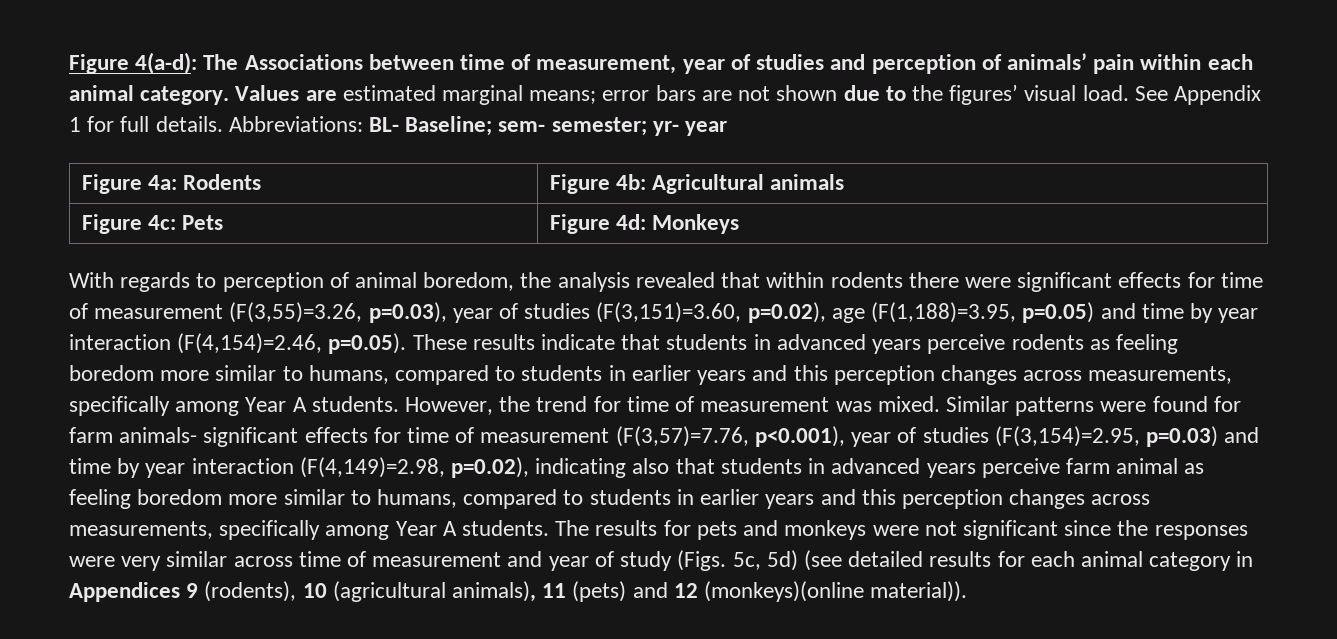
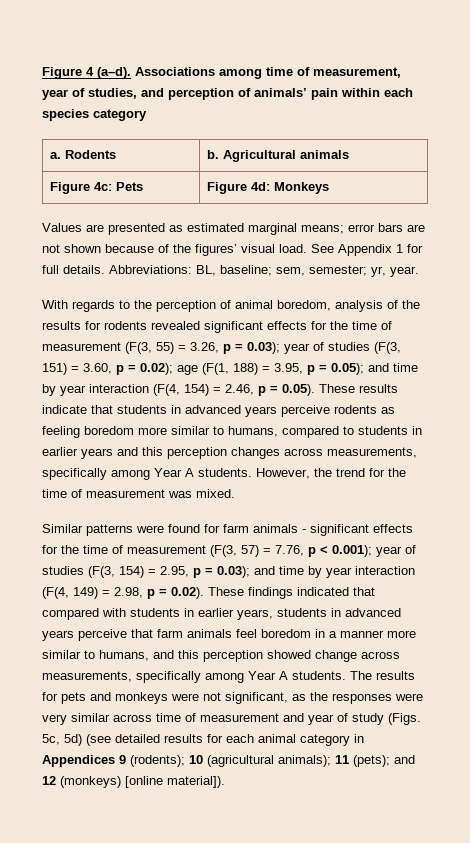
[69,52,454,74] Figure 4(a-d): The Associations between -> [42,67,262,79] Figure 4 (a–d). Associations among
[756,54,825,70] studies -> [88,88,137,99] studies,
[69,85,337,105] animal category. Values are -> [42,109,147,121] [50,150,117,159] [207,150,350,162] [50,182,144,194] [207,182,330,194] [42,223,183,235] species category // a. Rodents | b. Agricultural animals // Figure 4c: Pets | Figure 4d: Monkeys // Values are presented as
[843,85,906,101] due to -> [105,244,169,253] because of
[369,116,728,136] [81,174,261,194] [549,174,845,194] [81,214,223,234] [549,214,739,234] BL- Baseline; sem- semester; yr- year // Figure 4a: Rodents | Figure 4b: Agricultural animals // Figure 4c: Pets | Figure 4d: Monkeys -> [196,265,419,277] BL, baseline; sem, semester; yr, year.
(217, 280) none -> [134,300,152,309] the
[520,272,1263,292] [69,302,1259,323] [69,333,407,354] the analysis revealed that within rodents there were significant effects for time of measurement (F(3,55)=3.26, p=0.03), year of studies (F(3,151)=3.60, p=0.02), age (F(1,188)=3.95, p=0.05) and time by year interaction (F(4,154)=2.46, p=0.05). -> [335,300,420,312] [42,321,392,333] [42,342,401,354] [42,363,418,375] [42,384,315,396] analysis of the results for rodents revealed significant effects for the time of measurement (F(3, 55) = 3.26, p = 0.03); year of studies (F(3, 151) = 3.60, p = 0.02); age (F(1, 188) = 3.95, p = 0.05); and time by year interaction (F(4, 154) = 2.46, p = 0.05).
(621, 404) none -> [388,468,406,477] the
(940, 404) none -> (235, 493) //
[119,426,1260,447] [69,457,1205,478] [69,489,1086,509] animals- significant effects for time of measurement (F(3,57)=7.76, p<0.001), year of studies (F(3,154)=2.95, p=0.03) and time by year interaction (F(4,149)=2.98, p=0.02), indicating also that students in advanced years perceive farm animal as feeling boredom more similar to humans, compared to students in earlier years and this perception changes -> [253,524,413,536] [42,545,416,557] [42,566,415,578] [42,587,375,599] [42,608,401,620] [42,629,416,641] [42,650,357,662] animals - significant effects for the time of measurement (F(3, 57) = 7.76, p < 0.001); year of studies (F(3, 154) = 2.95, p = 0.03); and time by year interaction (F(4, 149) = 2.98, p = 0.02). These findings indicated that compared with students in earlier years, students in advanced years perceive that farm animals feel boredom in a manner more similar to humans, and this perception showed change
[962,520,1112,540] significant since -> [225,692,306,704] significant, as
[204,581,297,602] (rodents), -> [130,755,185,767] (rodents);
[452,581,968,602] animals), 11 (pets) and 12 (monkeys)(online material)). -> [278,755,415,767] [42,776,225,788] animals); 11 (pets); and 12 (monkeys) [online material]).

